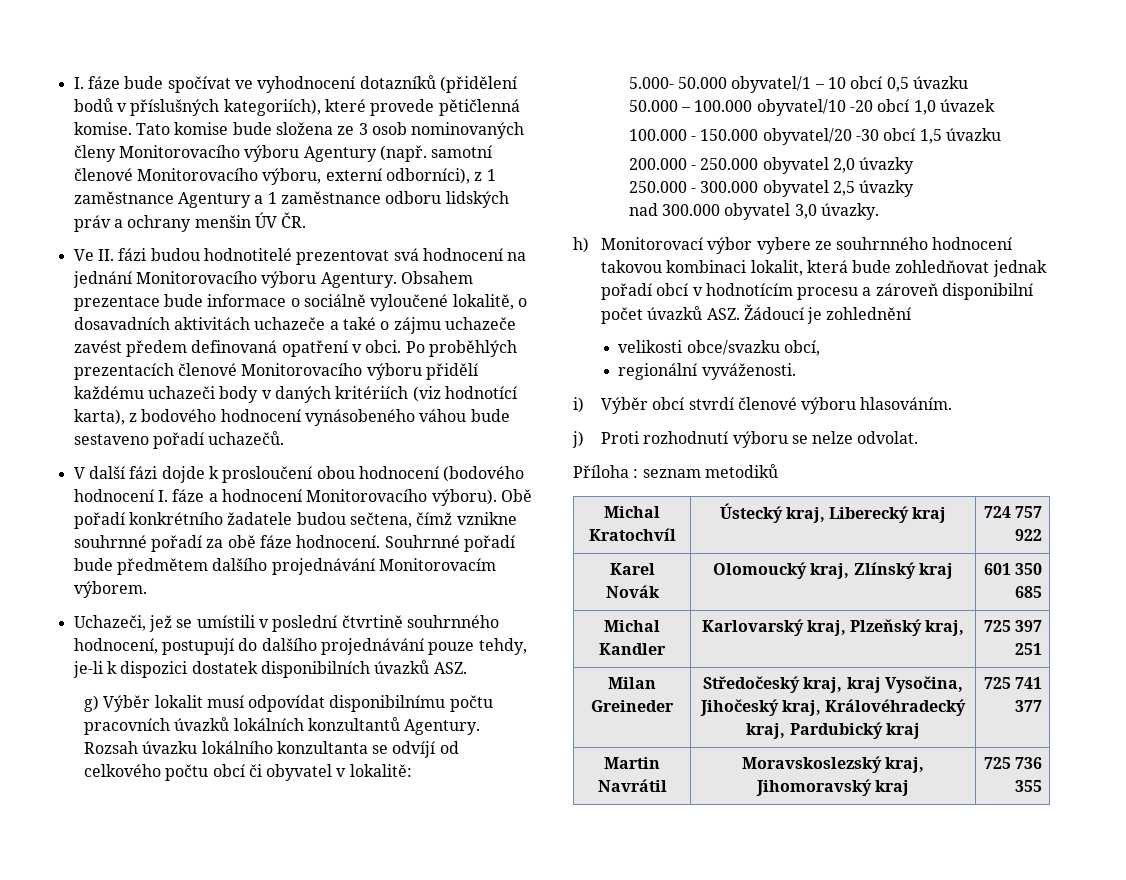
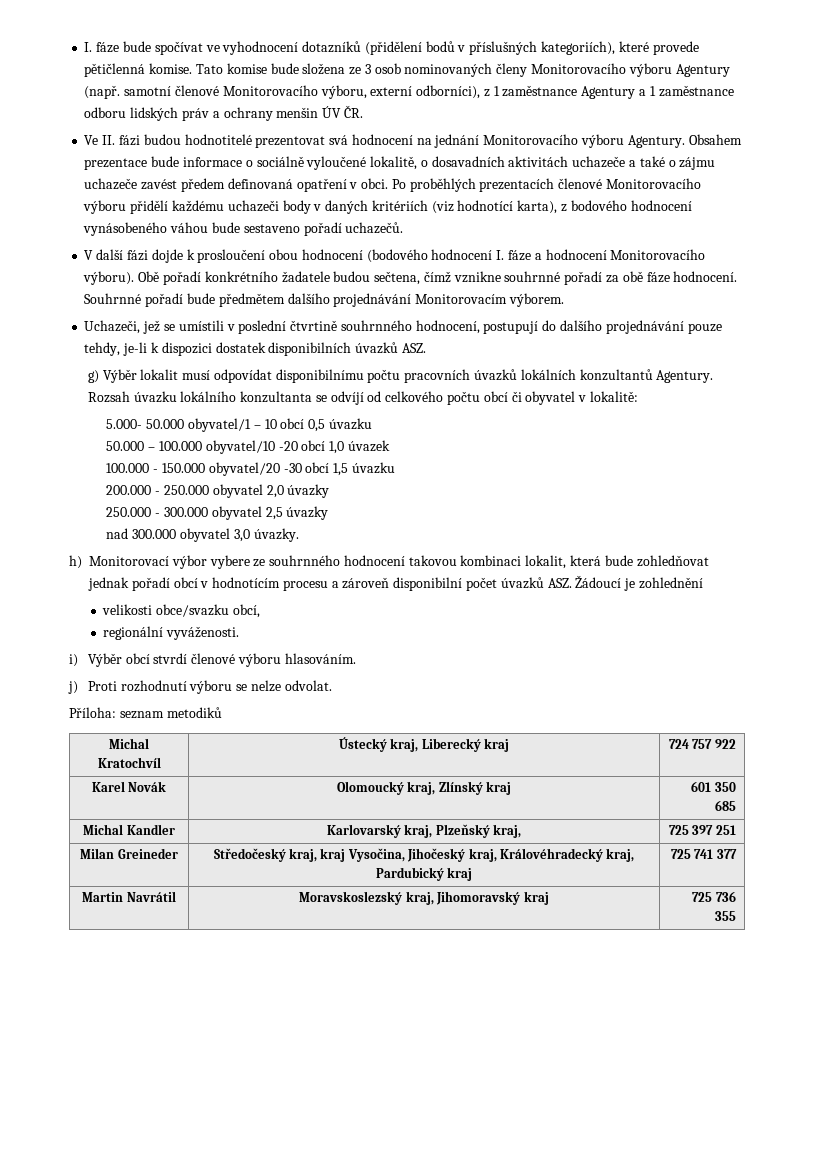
[573,465,639,478] Příloha : -> [69,707,116,718] Příloha:

